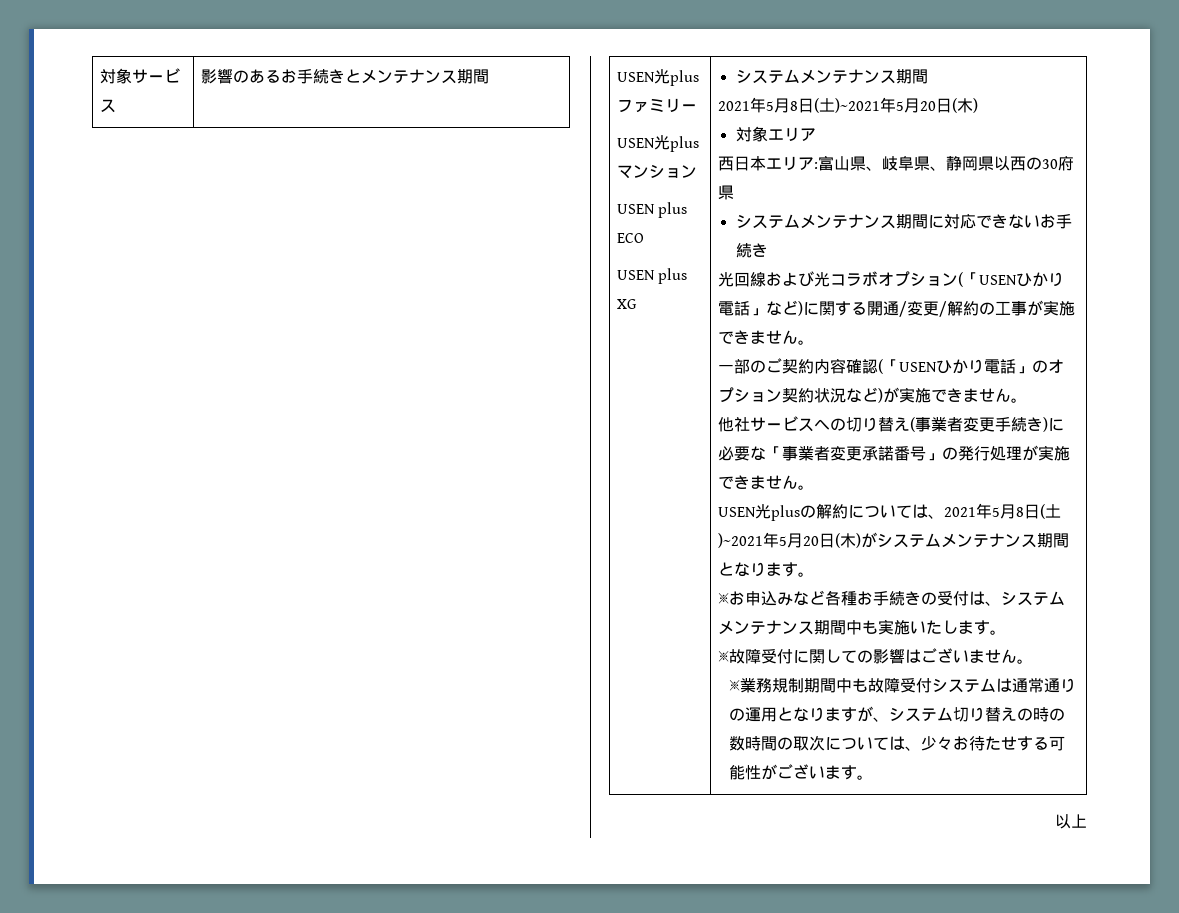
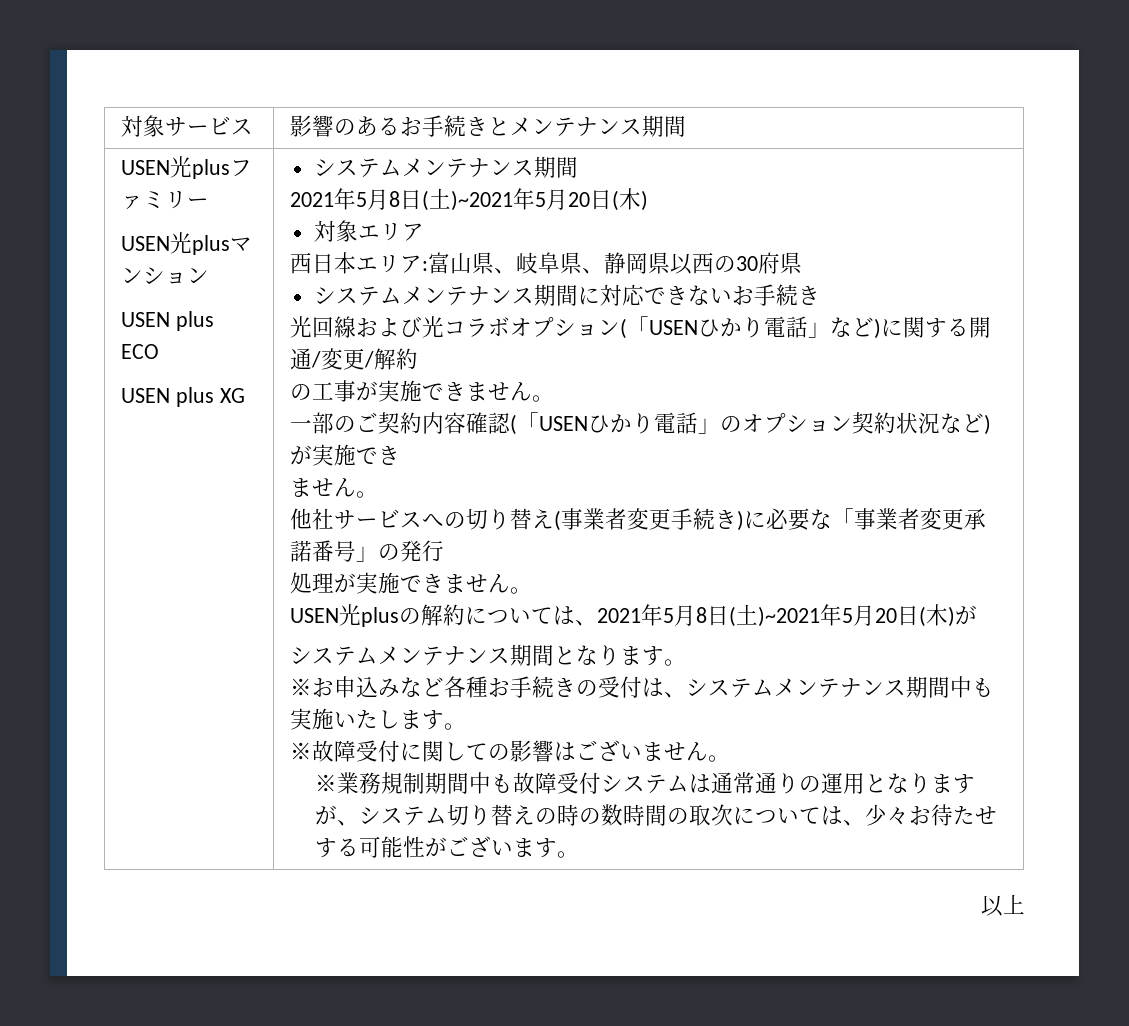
(979, 308) none -> (419, 359) //
(963, 395) none -> (401, 455) //
(990, 453) none -> (445, 551) //
(877, 540) none -> (978, 615) //

